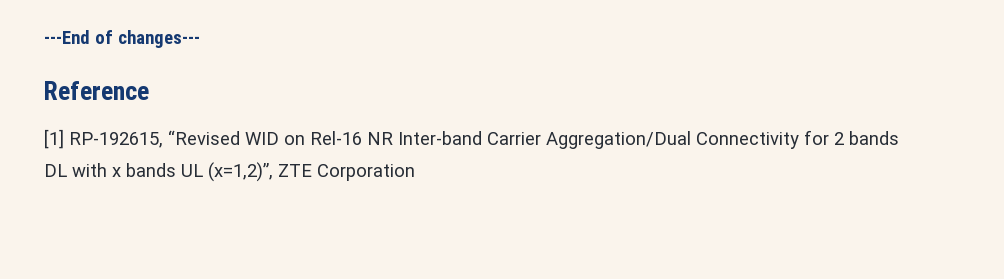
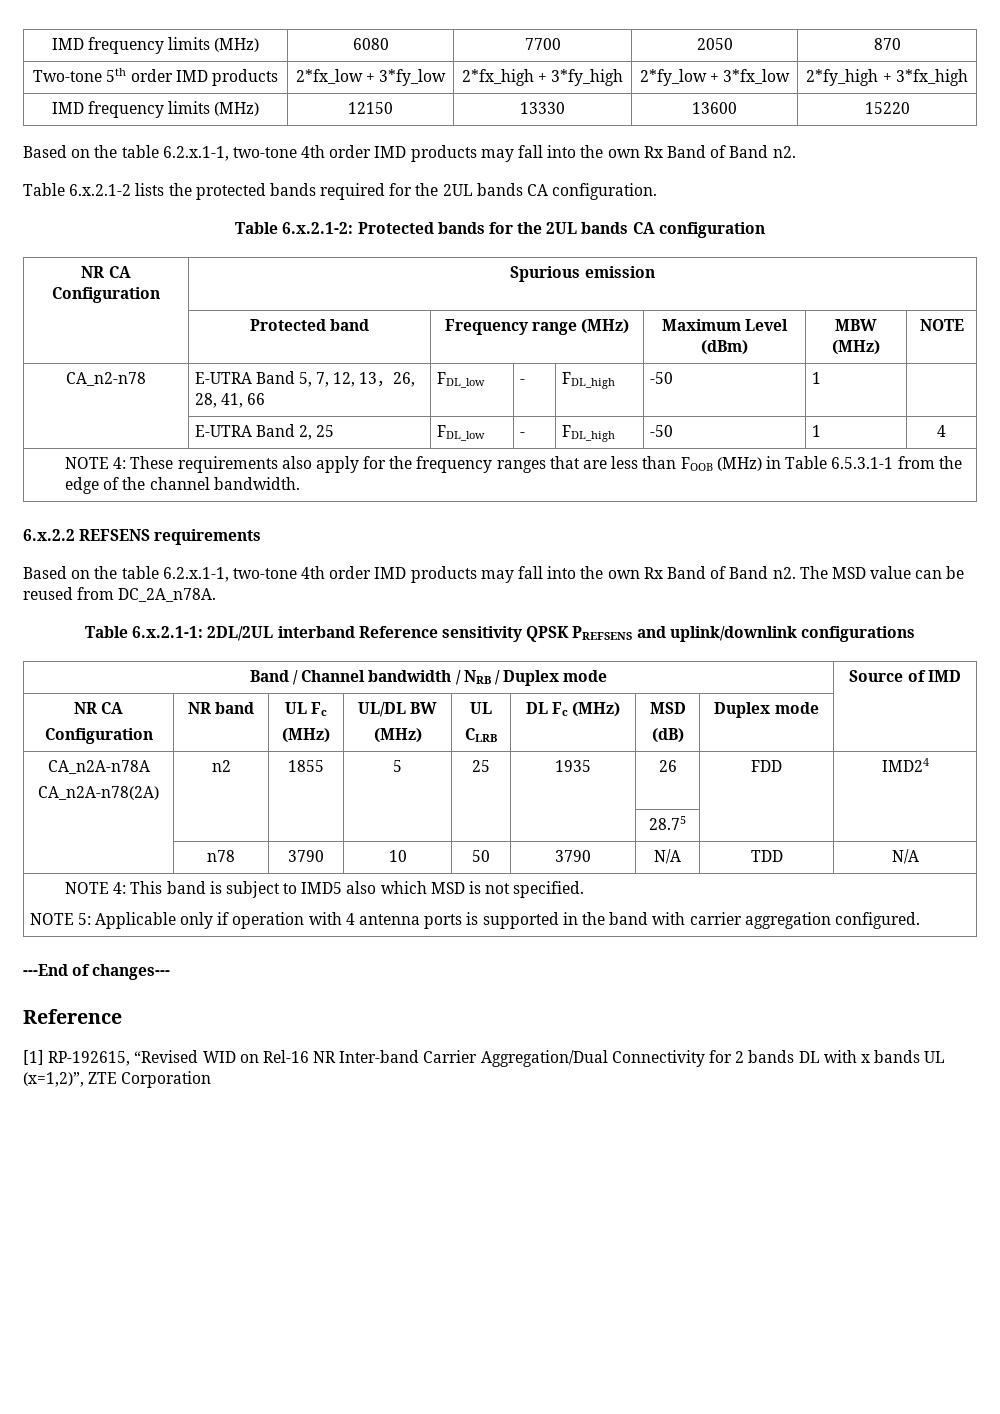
(44, 37) none -> [51,37,260,54] [352,38,389,50] [524,38,561,50] [696,38,733,50] [873,38,901,50] [33,68,278,86] [295,69,447,86] [461,69,624,86] [639,69,791,86] [806,69,968,86] [51,101,260,118] [348,102,393,114] [520,102,565,114] [692,102,737,114] [864,102,910,114] [23,145,796,162] [23,183,658,200] [235,222,765,238] [81,266,131,278] [52,287,160,303] [510,266,655,282] [249,319,370,331] [444,319,630,335] [661,319,789,331] [701,340,748,355] [835,319,877,331] [832,340,880,355] [919,319,964,331] [66,372,146,386] [194,371,416,387] [194,393,265,408] [436,372,485,388] [519,379,525,384] [561,372,615,389] [649,372,673,384] [811,372,821,384] [194,424,335,440] [436,425,485,441] [519,432,525,437] [561,425,615,442] [649,425,673,437] [811,425,821,437] [937,425,946,437] [64,456,962,473] [64,477,300,494] [23,529,262,545] [23,566,965,583] [23,587,217,602] [85,626,915,642] [249,670,608,686] [849,670,961,682] [73,702,124,714] [44,728,153,744] [187,702,255,714] [284,702,328,716] [282,728,330,743] [357,702,438,717] [373,728,422,743] [470,702,492,714] [465,728,497,742] [525,702,621,717] [649,702,686,714] [651,728,684,743] [714,702,819,718] [47,760,150,774] [38,786,159,800] [211,760,231,772] [288,760,324,772] [393,760,402,772] [472,760,490,772] [555,760,591,772] [658,760,677,772] [751,760,782,772] [881,758,929,772] [649,816,686,830] [207,850,235,862] [288,850,324,862] [388,850,407,862] [472,850,490,862] [555,850,591,862] [654,849,681,864] [750,850,783,862] [891,849,919,864] [64,881,585,898] [29,912,920,929] IMD frequency limits (MHz) | 6080 | 7700 | 2050 | 870 // Two-tone 5th order IMD products | 2*fx_low + 3*fy_low | 2*fx_high + 3*fy_high | 2*fy_low + 3*fx_low | 2*fy_high + 3*fx_high // IMD frequency limits (MHz) | 12150 | 13330 | 13600 | 15220 // Based on the table 6.2.x.1-1, two-tone 4th order IMD products may fall into the own Rx Band of Band n2. // Table 6.x.2.1-2 lists the protected bands required for the 2UL bands CA configuration. // Table 6.x.2.1-2: Protected bands for the 2UL bands CA configuration // NR CA Configuration | Spurious emission // | Protected band | Frequency range (MHz) | Maximum Level (dBm) | MBW (MHz) | NOTE // CA_n2-n78 | E-UTRA Band 5, 7, 12, 13，26, 28, 41, 66 | FDL_low | - | FDL_high | -50 | 1 | // | E-UTRA Band 2, 25 | FDL_low | - | FDL_high | -50 | 1 | 4 // NOTE 4: These requirements also apply for the frequency ranges that are less than FOOB (MHz) in Table 6.5.3.1-1 from the edge of the channel bandwidth. // 6.x.2.2 REFSENS requirements // Based on the table 6.2.x.1-1, two-tone 4th order IMD products may fall into the own Rx Band of Band n2. The MSD value can be reused from DC_2A_n78A. // Table 6.x.2.1-1: 2DL/2UL interband Reference sensitivity QPSK PREFSENS and uplink/downlink configurations // Band / Channel bandwidth / NRB / Duplex mode | Source of IMD // NR CA // Configuration | NR band | UL Fc // (MHz) | UL/DL BW // (MHz) | UL // CLRB | DL Fc (MHz) | MSD // (dB) | Duplex mode | // CA_n2A-n78A // CA_n2A-n78(2A) | n2 | 1855 | 5 | 25 | 1935 | 26 | FDD | IMD24 // | | | | | | 28.75 | | // | n78 | 3790 | 10 | 50 | 3790 | N/A | TDD | N/A // NOTE 4: This band is subject to IMD5 also which MSD is not specified. // NOTE 5: Applicable only if operation with 4 antenna ports is supported in the band with carrier aggregation configured. //

